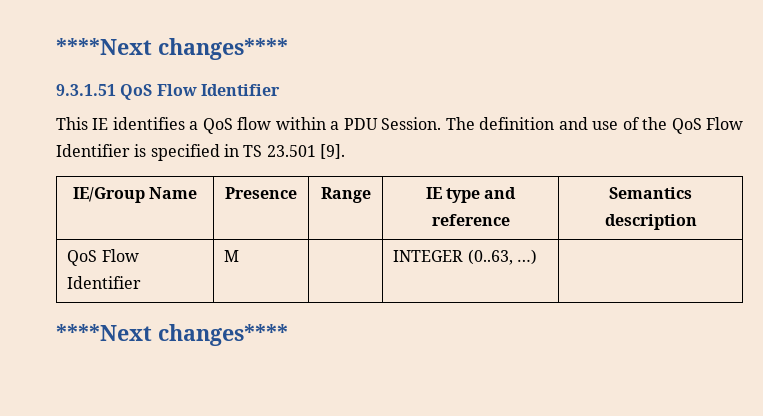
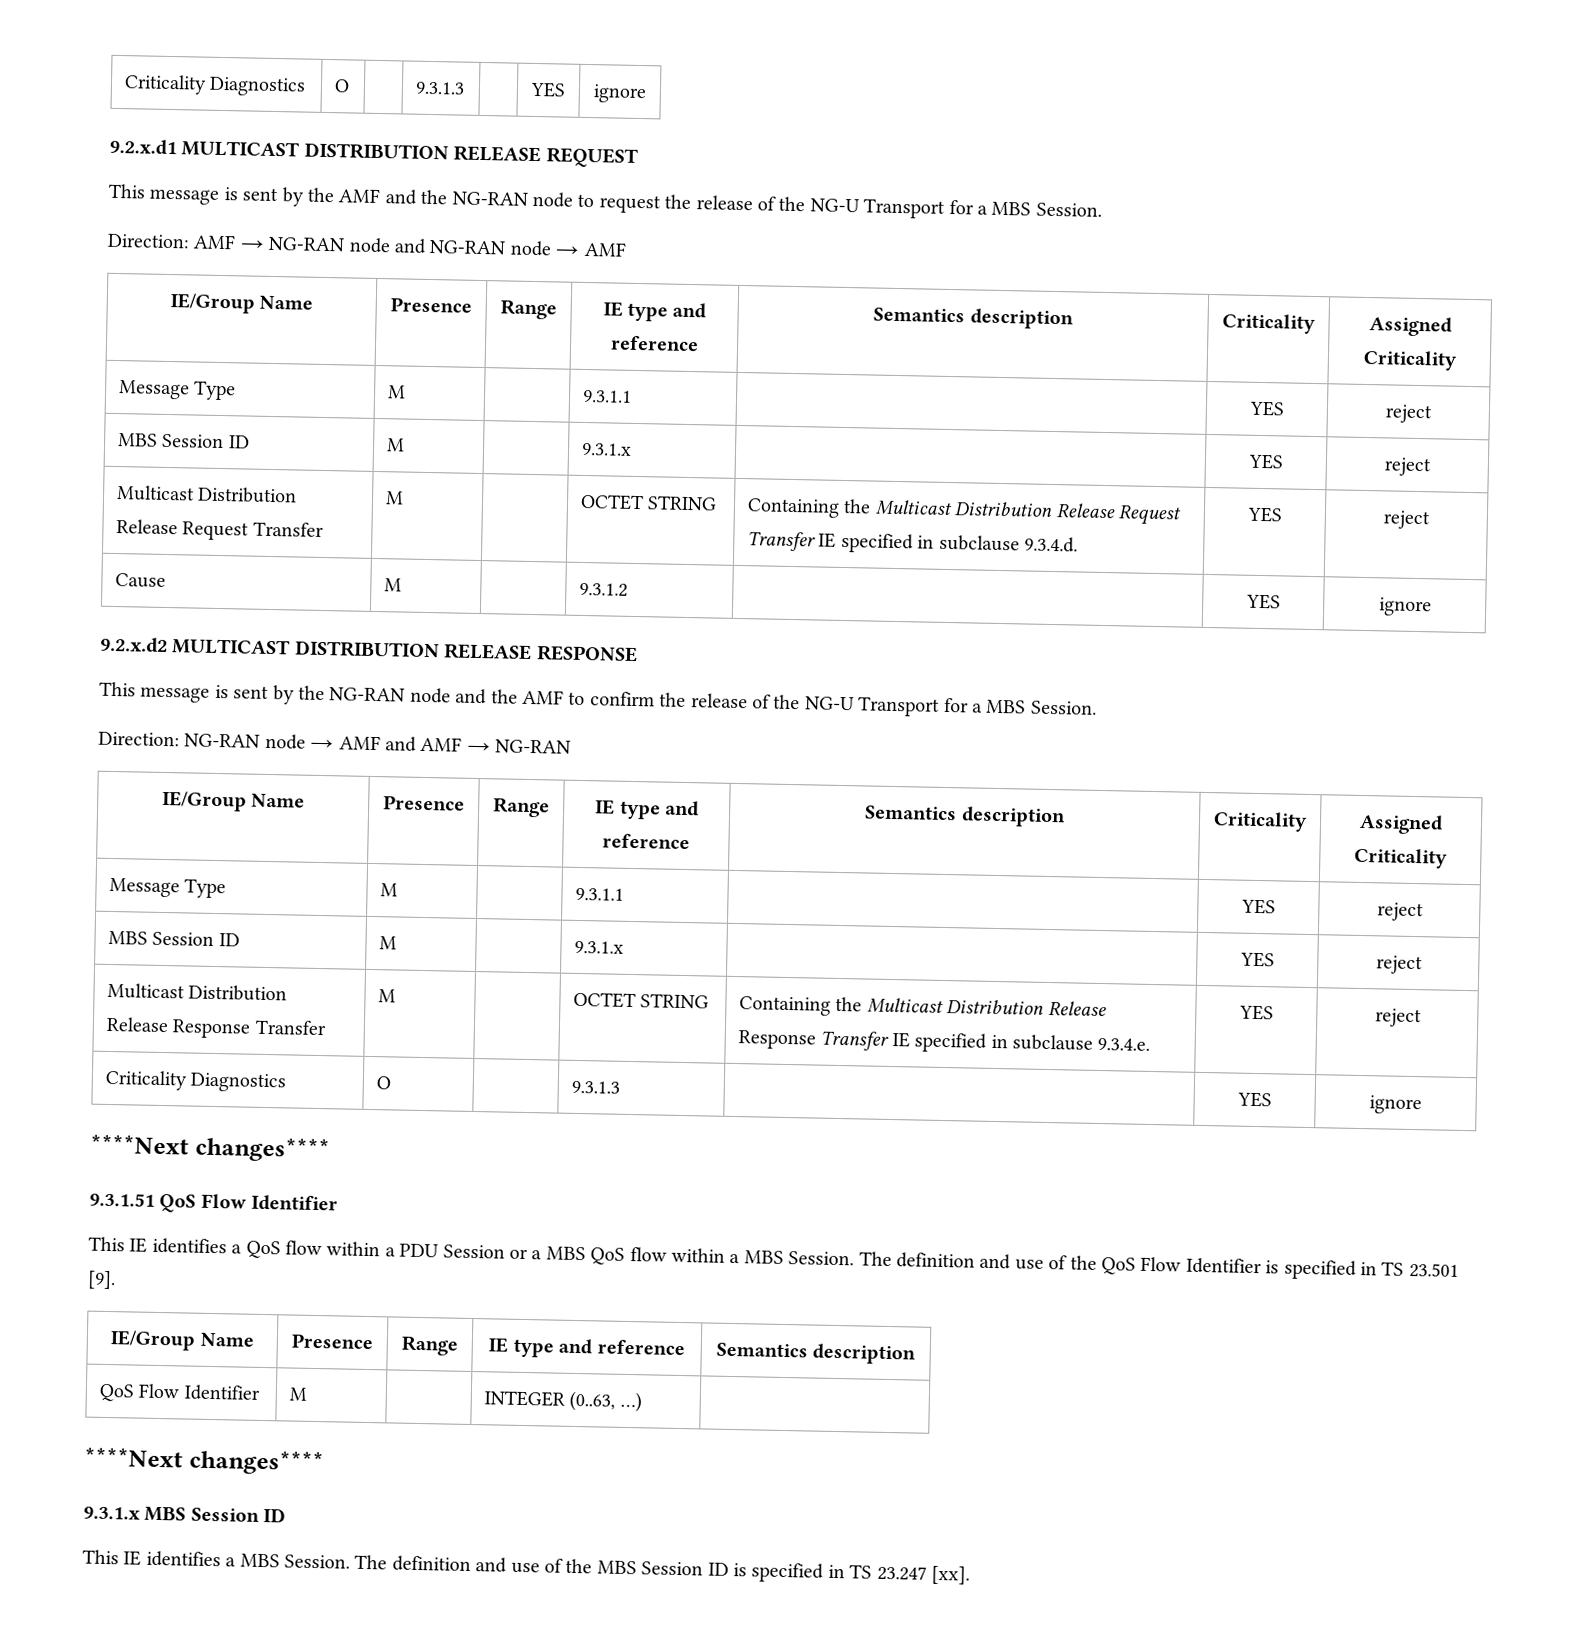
(56, 46) none -> [123,74,307,97] [333,79,350,93] [414,81,465,95] [530,81,566,98] [593,84,647,104] [109,138,638,168] [108,183,1102,219] [107,233,627,257] [169,293,314,314] [390,297,472,313] [500,299,557,320] [602,301,707,322] [609,335,699,352] [873,307,1074,330] [1222,313,1316,335] [1368,316,1452,337] [1362,349,1458,371] [117,380,237,401] [386,385,406,399] [581,389,632,403] [1248,400,1285,417] [1385,404,1433,424] [117,433,250,449] [385,438,405,452] [580,442,632,456] [1247,453,1284,470] [1384,457,1432,477] [115,485,298,504] [115,519,324,541] [384,491,404,505] [579,493,718,511] [746,498,1182,526] [746,531,1078,554] [1246,506,1283,523] [1383,510,1431,530] [114,572,166,588] [383,578,402,592] [578,582,628,597] [1245,593,1281,610] [1378,597,1432,617] [100,636,638,663] [99,681,1097,717] [98,731,572,754] [161,790,306,812] [383,795,465,811] [492,797,550,818] [595,799,699,820] [602,833,690,850] [865,805,1066,828] [1213,811,1308,832] [1359,813,1443,835] [1354,847,1448,869] [108,877,227,899] [379,883,398,897] [574,887,624,901] [1240,898,1276,915] [1376,902,1424,922] [107,930,240,947] [378,936,397,950] [573,940,624,954] [1239,951,1275,968] [1375,955,1423,975] [106,982,288,1002] [105,1016,327,1039] [377,989,396,1003] [572,991,710,1009] [738,996,1107,1017] [737,1030,1151,1053] [1238,1004,1274,1021] [1374,1008,1422,1028] [104,1069,287,1093] [375,1076,391,1090] [570,1080,620,1094] [1236,1091,1272,1108] [1369,1095,1422,1115] Criticality Diagnostics | O | | 9.3.1.3 | | YES | ignore // 9.2.x.d1 MULTICAST DISTRIBUTION RELEASE REQUEST // This message is sent by the AMF and the NG-RAN node to request the release of the NG-U Transport for a MBS Session. // Direction: AMF → NG-RAN node and NG-RAN node → AMF // IE/Group Name | Presence | Range | IE type and reference | Semantics description | Criticality | Assigned Criticality // Message Type | M | | 9.3.1.1 | | YES | reject // MBS Session ID | M | | 9.3.1.x | | YES | reject // Multicast Distribution Release Request Transfer | M | | OCTET STRING | Containing the Multicast Distribution Release Request Transfer IE specified in subclause 9.3.4.d. | YES | reject // Cause | M | | 9.3.1.2 | | YES | ignore // 9.2.x.d2 MULTICAST DISTRIBUTION RELEASE RESPONSE // This message is sent by the NG-RAN node and the AMF to confirm the release of the NG-U Transport for a MBS Session. // Direction: NG-RAN node → AMF and AMF → NG-RAN // IE/Group Name | Presence | Range | IE type and reference | Semantics description | Criticality | Assigned Criticality // Message Type | M | | 9.3.1.1 | | YES | reject // MBS Session ID | M | | 9.3.1.x | | YES | reject // Multicast Distribution Release Response Transfer | M | | OCTET STRING | Containing the Multicast Distribution Release Response Transfer IE specified in subclause 9.3.4.e. | YES | reject // Criticality Diagnostics | O | | 9.3.1.3 | | YES | ignore //
(378, 124) none -> [442,1244,784,1265] Session or a MBS QoS flow within a MBS
(288, 335) none -> [83,1506,287,1523] [82,1549,970,1585] // 9.3.1.x MBS Session ID // This IE identifies a MBS Session. The definition and use of the MBS Session ID is specified in TS 23.247 [xx].

